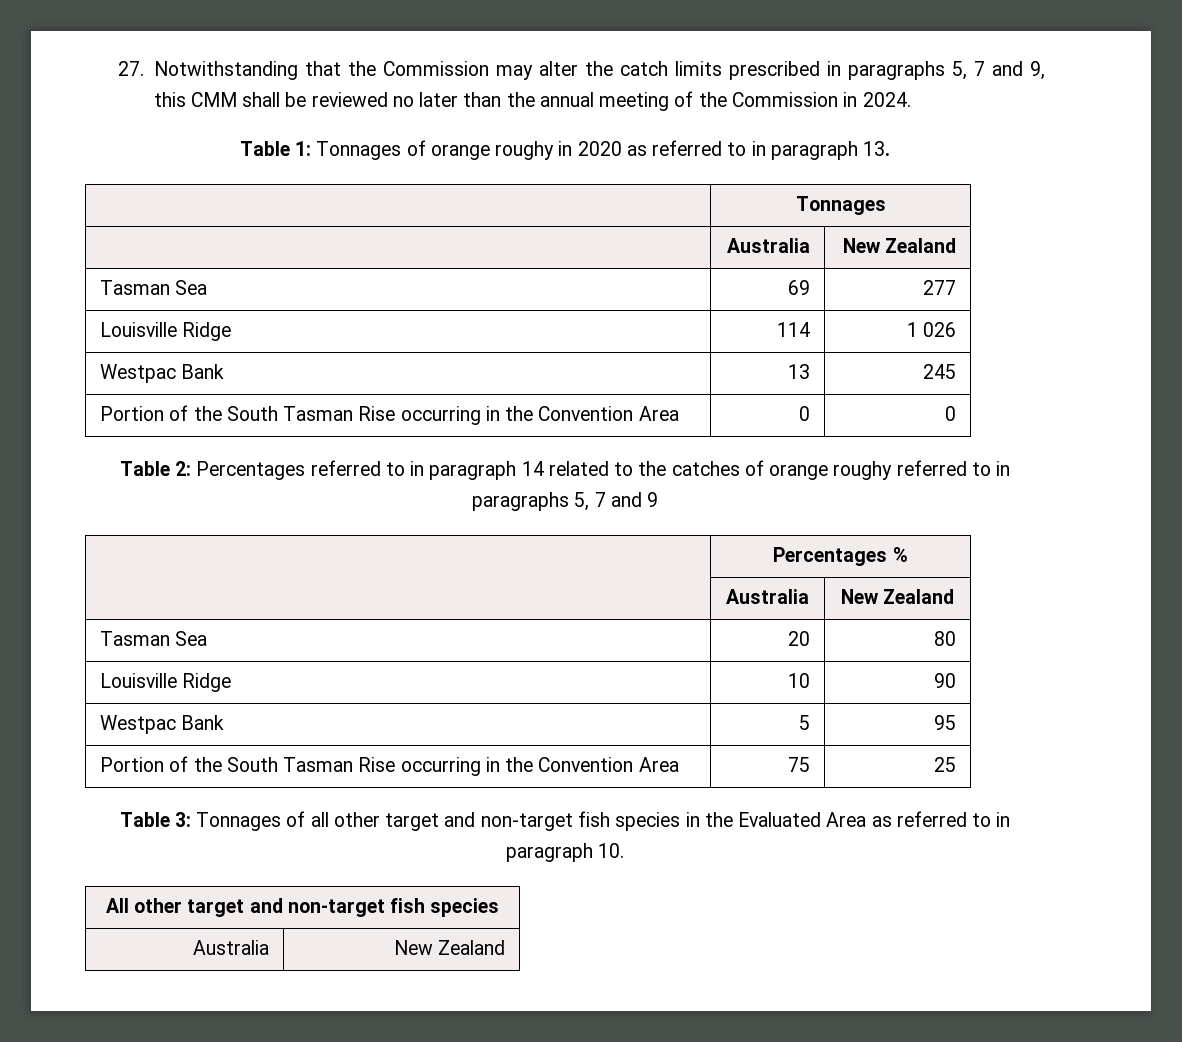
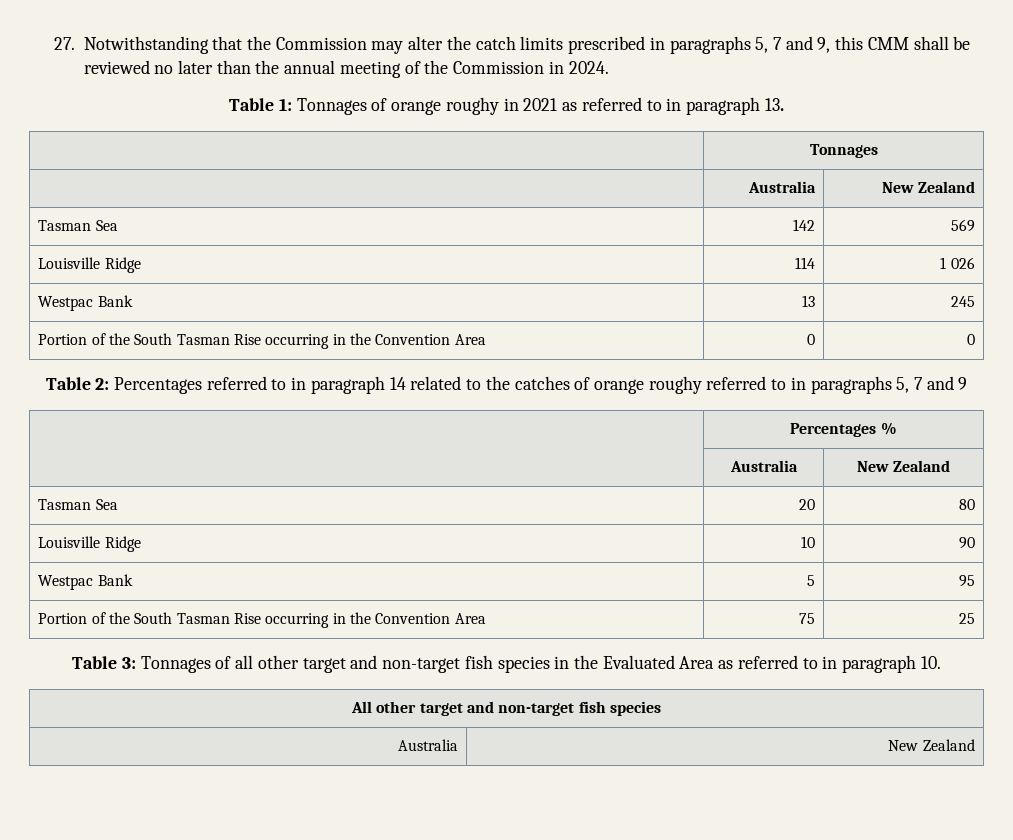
[577,141,622,156] 2020 -> [523,98,558,111] 2021
[787,280,810,295] [922,280,956,295] 69 | 277 -> [792,219,815,231] [950,219,975,232] 142 | 569

